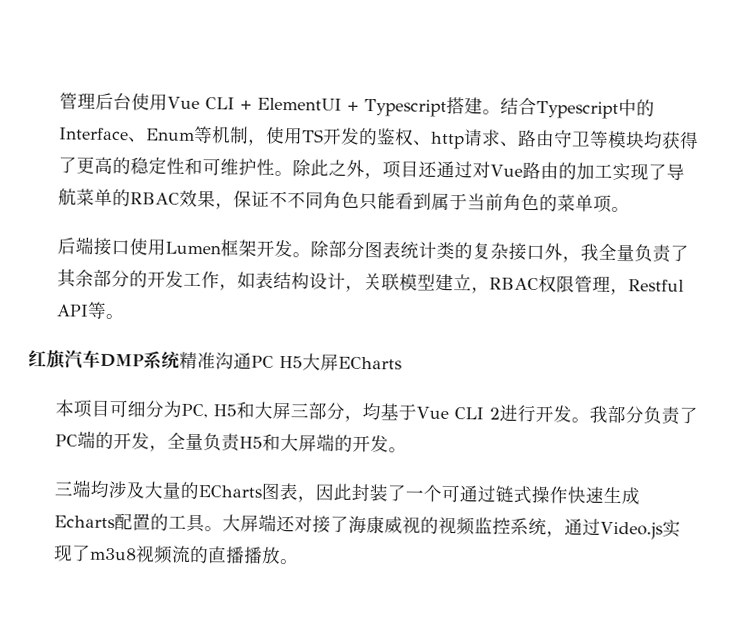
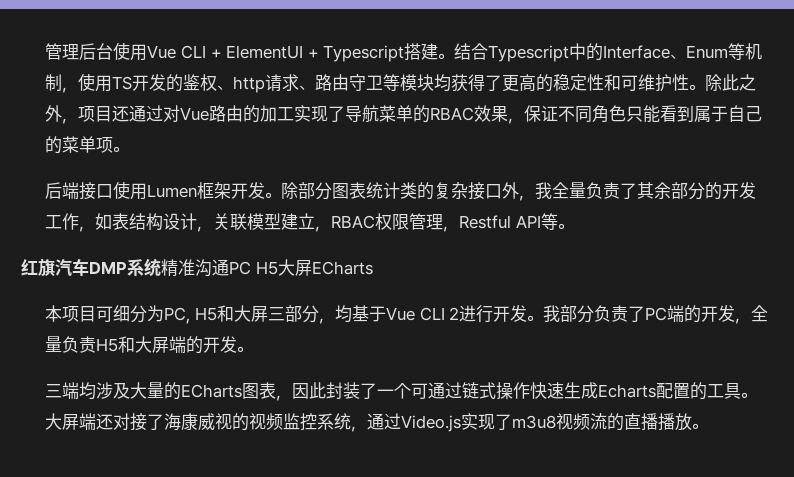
[286,191,306,209] 不 -> (576, 114) none
[466,193,540,212] 当前角色 -> [728,105,763,122] 自己

